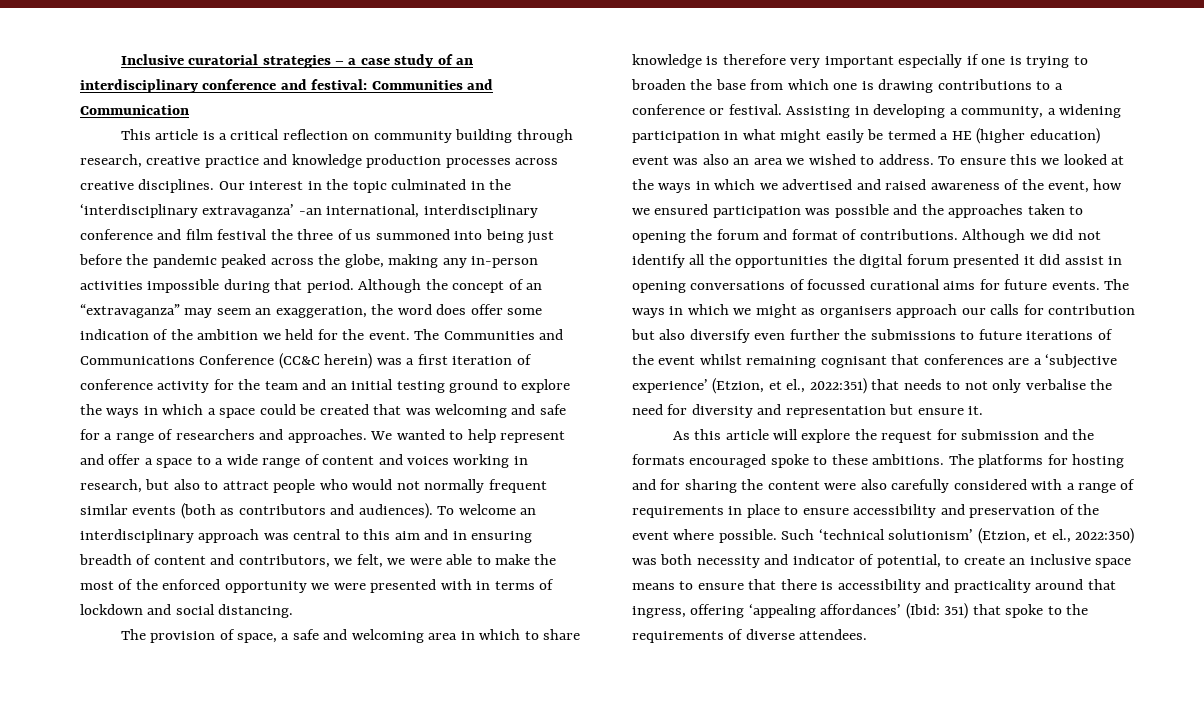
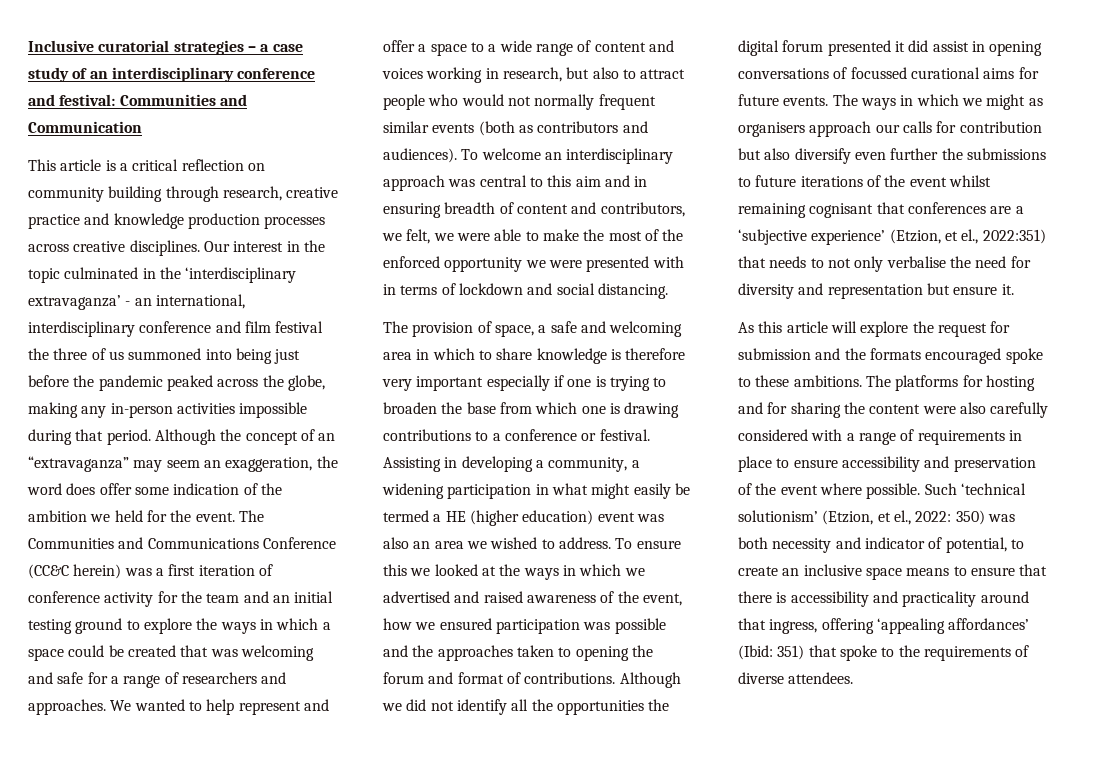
[298,208,322,215] -an -> [125,298,152,306] - an
[1075,528,1135,544] 2022:350) -> [915,510,985,525] 2022: 350)

